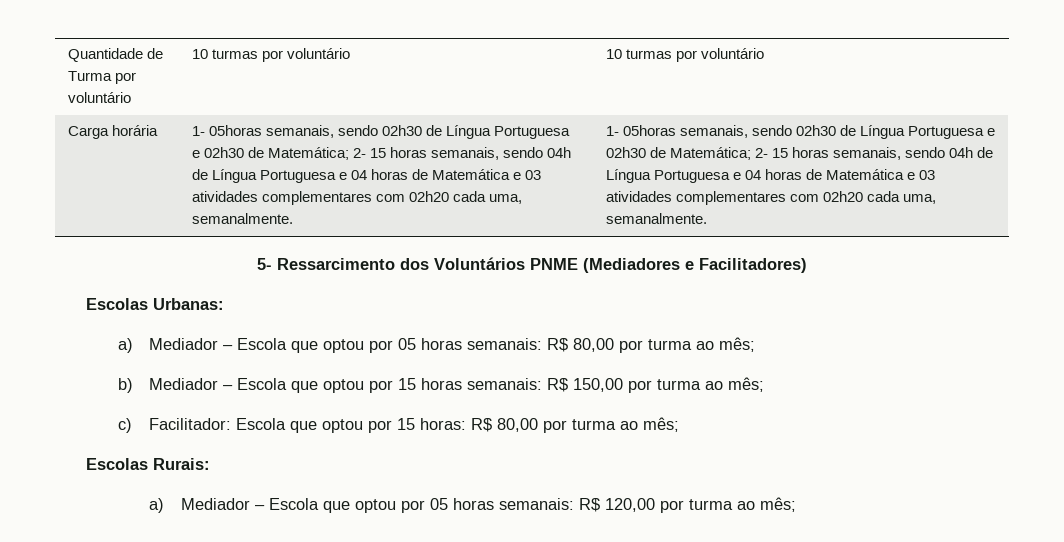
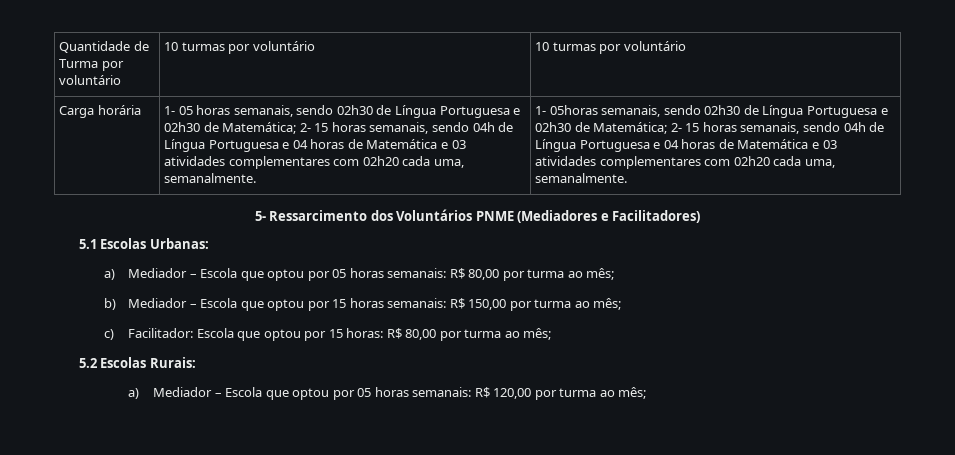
[208,125,262,136] 05horas -> [178,105,231,115] 05 horas
(807, 265) none -> [78,239,97,249] 5.1
(680, 424) none -> [78,358,97,368] 5.2

